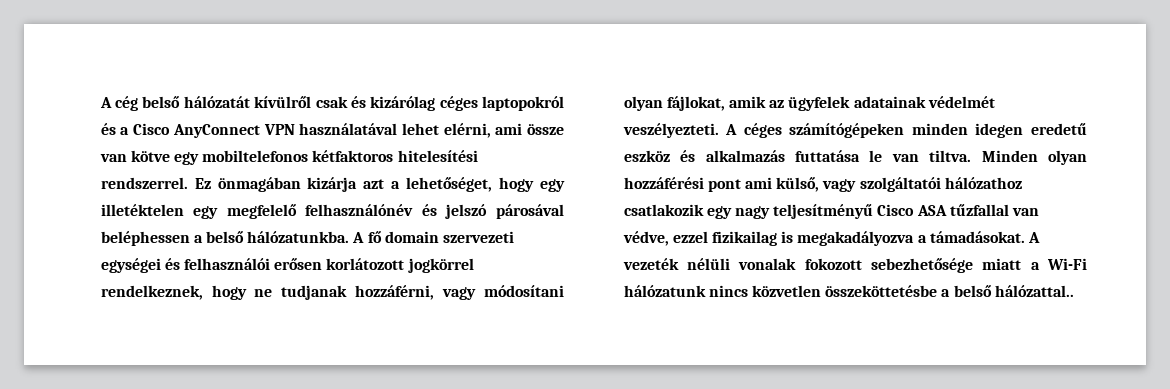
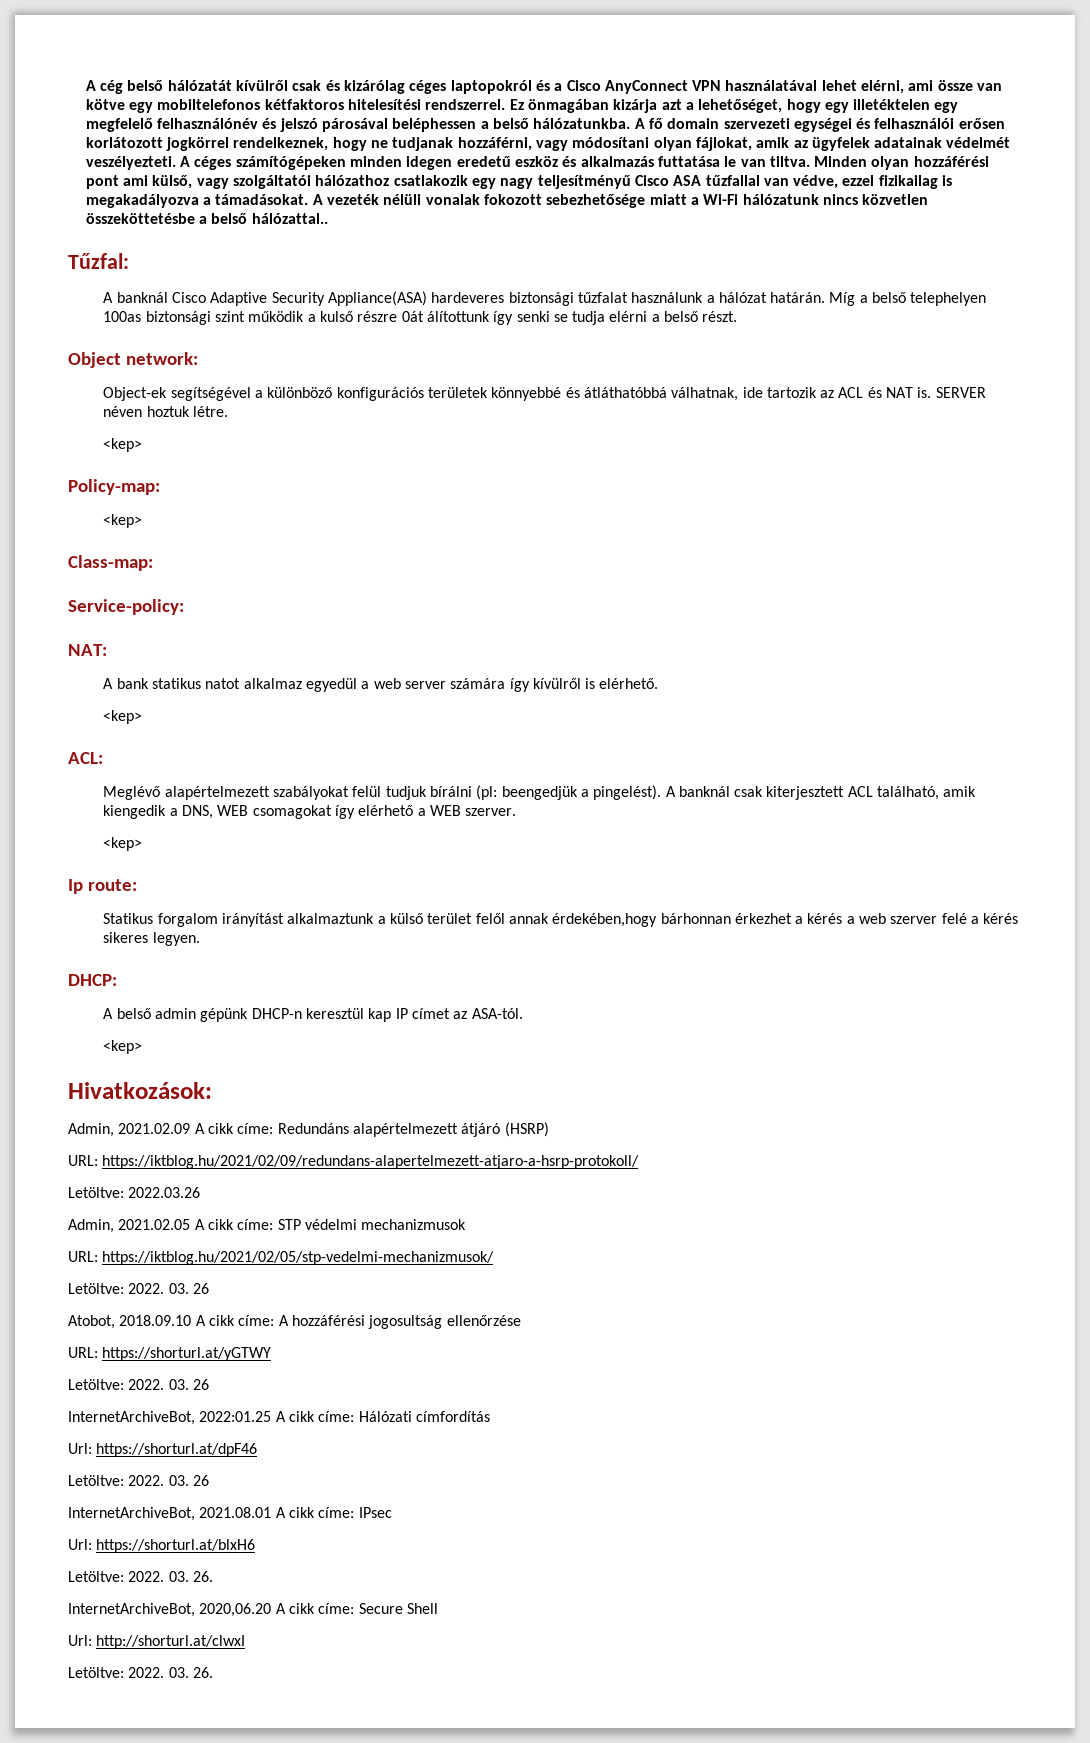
(1074, 291) none -> [68,253,129,269] [103,291,987,306] [103,311,738,325] [68,352,198,368] [103,387,986,401] [103,406,228,417] [103,438,143,452] [68,479,160,495] [103,514,143,528] [68,555,153,571] [68,599,184,615] [68,644,107,656] [103,678,659,692] [103,710,143,724] [68,752,103,764] [103,785,977,800] [103,805,517,819] [103,837,143,851] [68,879,137,894] [103,913,1019,927] [103,932,200,946] [68,974,117,986] [103,1008,523,1022] [103,1040,143,1054] [68,1082,212,1099] [68,1122,549,1137] [68,1155,640,1169] [68,1187,201,1198] [68,1219,467,1233] [68,1251,495,1265] [68,1283,209,1294] [68,1315,521,1329] [68,1347,272,1361] [68,1379,209,1390] [68,1411,490,1425] [68,1443,258,1457] [68,1475,209,1486] [68,1507,392,1521] [68,1539,256,1553] [68,1571,213,1582] [68,1603,438,1617] [68,1635,246,1649] [68,1667,213,1678] // Tűzfal: // A banknál Cisco Adaptive Security Appliance(ASA) hardeveres biztonsági tűzfalat használunk a hálózat határán. Míg a belső telephelyen 100as biztonsági szint működik a kulső részre 0át álítottunk így senki se tudja elérni a belső részt. // Object network: // Object-ek segítségével a különböző konfigurációs területek könnyebbé és átláthatóbbá válhatnak, ide tartozik az ACL és NAT is. SERVER néven hoztuk létre. // <kep> // Policy-map: // <kep> // Class-map: // Service-policy: // NAT: // A bank statikus natot alkalmaz egyedül a web server számára így kívülről is elérhető. // <kep> // ACL: // Meglévő alapértelmezett szabályokat felül tudjuk bírálni (pl: beengedjük a pingelést). A banknál csak kiterjesztett ACL található, amik kiengedik a DNS, WEB csomagokat így elérhető a WEB szerver. // <kep> // Ip route: // Statikus forgalom irányítást alkalmaztunk a külső terület felől annak érdekében,hogy bárhonnan érkezhet a kérés a web szerver felé a kérés sikeres legyen. // DHCP: // A belső admin gépünk DHCP-n keresztül kap IP címet az ASA-tól. // <kep> // Hivatkozások: // Admin, 2021.02.09 A cikk címe: Redundáns alapértelmezett átjáró (HSRP) // URL: https://iktblog.hu/2021/02/09/redundans-alapertelmezett-atjaro-a-hsrp-protokoll/ // Letöltve: 2022.03.26 // Admin, 2021.02.05 A cikk címe: STP védelmi mechanizmusok // URL: https://iktblog.hu/2021/02/05/stp-vedelmi-mechanizmusok/ // Letöltve: 2022. 03. 26 // Atobot, 2018.09.10 A cikk címe: A hozzáférési jogosultság ellenőrzése // URL: https://shorturl.at/yGTWY // Letöltve: 2022. 03. 26 // InternetArchiveBot, 2022:01.25 A cikk címe: Hálózati címfordítás // Url: https://shorturl.at/dpF46 // Letöltve: 2022. 03. 26 // InternetArchiveBot, 2021.08.01 A cikk címe: IPsec // Url: https://shorturl.at/blxH6 // Letöltve: 2022. 03. 26. // InternetArchiveBot, 2020,06.20 A cikk címe: Secure Shell // Url: http://shorturl.at/clwxI // Letöltve: 2022. 03. 26.

